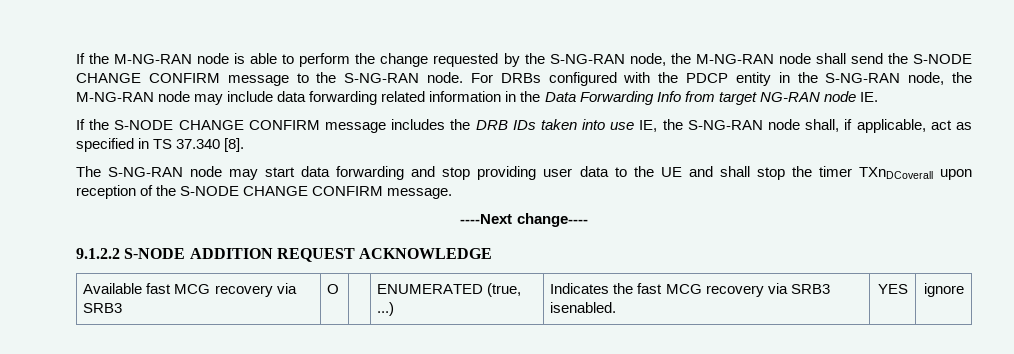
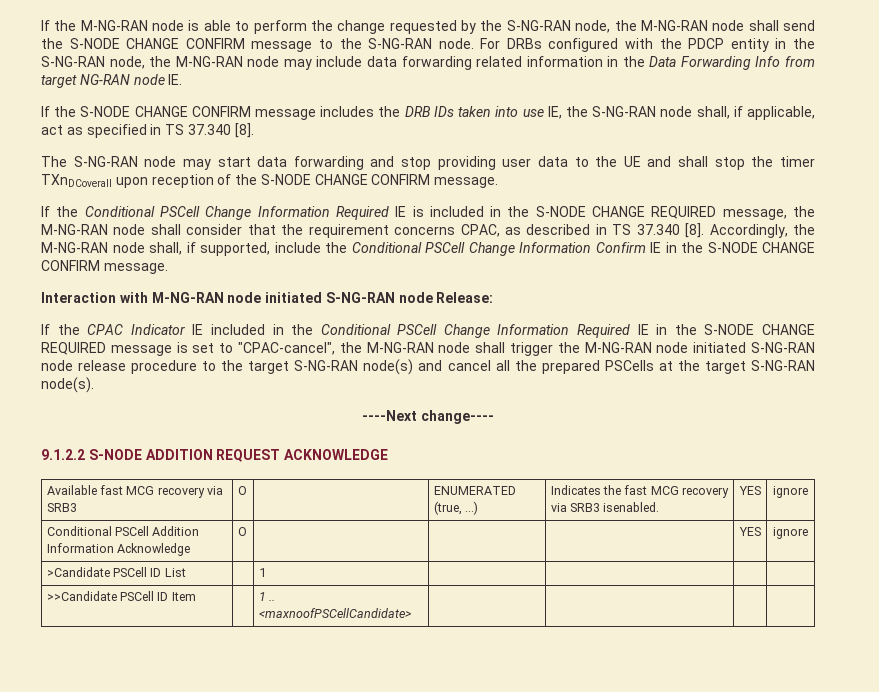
(453, 193) none -> [41,206,815,220] [41,223,815,238] [41,242,815,256] [41,260,168,274] [41,292,494,303] [41,324,816,338] [41,342,815,356] [41,359,815,375] [41,377,94,393] // If the Conditional PSCell Change Information Required IE is included in the S-NODE CHANGE REQUIRED message, the M-NG-RAN node shall consider that the requirement concerns CPAC, as described in TS 37.340 [8]. Accordingly, the M-NG-RAN node shall, if supported, include the Conditional PSCell Change Information Confirm IE in the S-NODE CHANGE CONFIRM message. // Interaction with M-NG-RAN node initiated S-NG-RAN node Release: // If the CPAC Indicator IE included in the Conditional PSCell Change Information Required IE in the S-NODE CHANGE REQUIRED message is set to "CPAC-cancel", the M-NG-RAN node shall trigger the M-NG-RAN node initiated S-NG-RAN node release procedure to the target S-NG-RAN node(s) and cancel all the prepared PSCells at the target S-NG-RAN node(s).
(964, 290) none -> [46,526,200,536] [46,543,191,556] [237,527,247,536] [738,527,761,536] [773,527,808,539] [46,567,186,577] [258,568,266,577] [46,591,196,601] [258,592,276,601] [258,608,411,618] // Conditional PSCell Addition Information Acknowledge | O | | | | YES | ignore // >Candidate PSCell ID List | | 1 | | | | // >>Candidate PSCell ID Item | | 1 .. <maxnoofPSCellCandidate> | | | |

